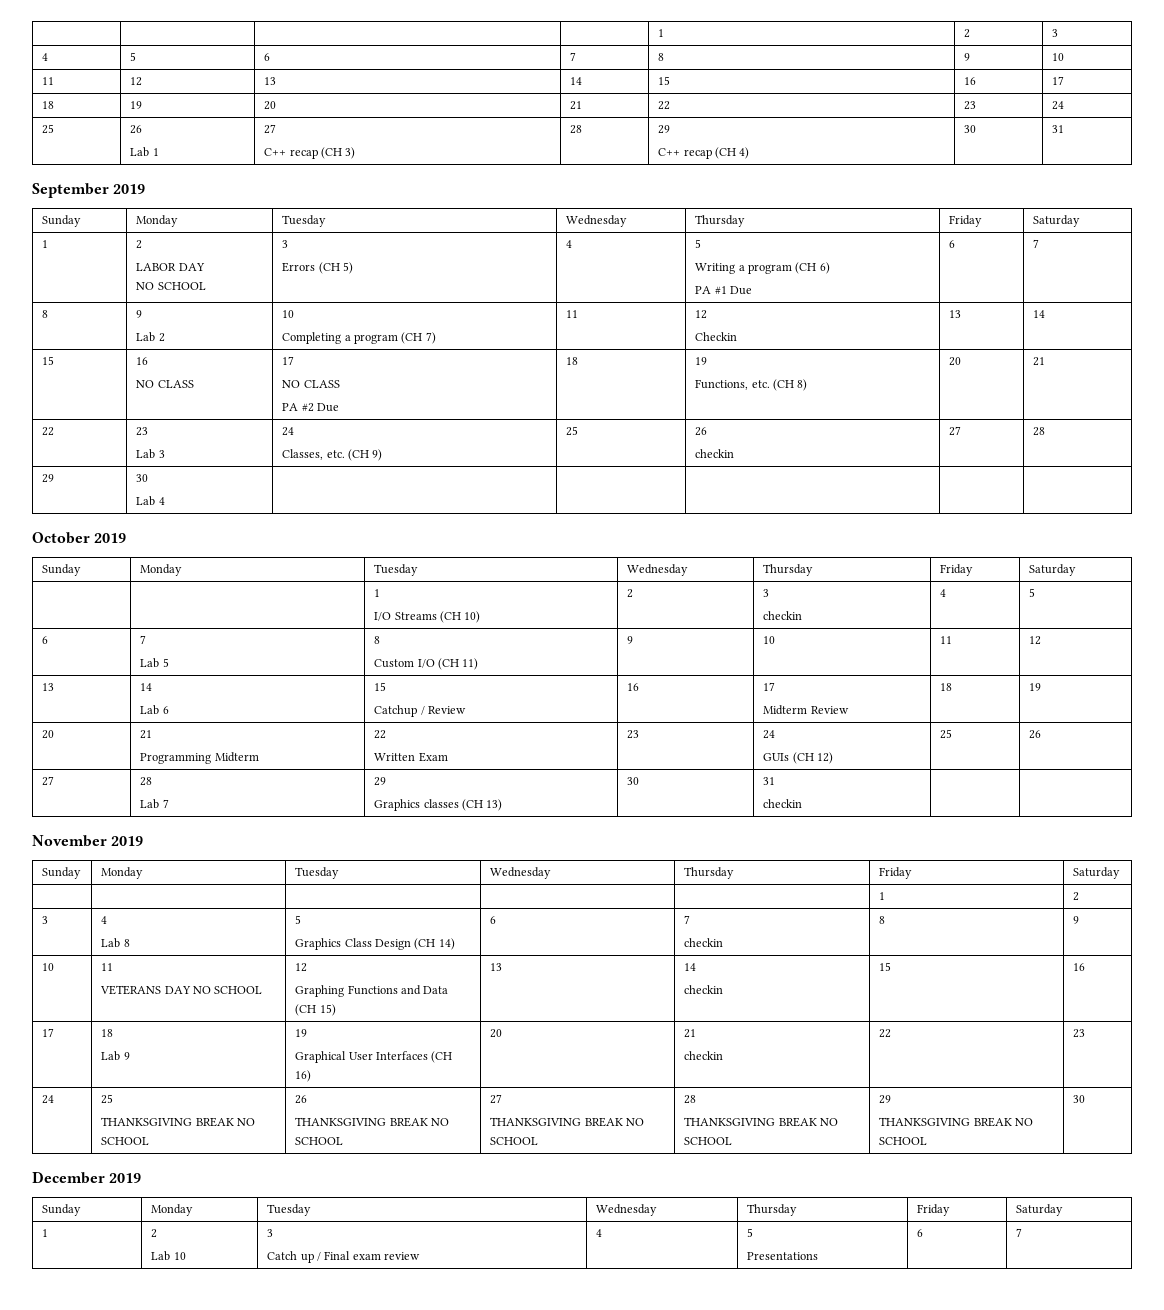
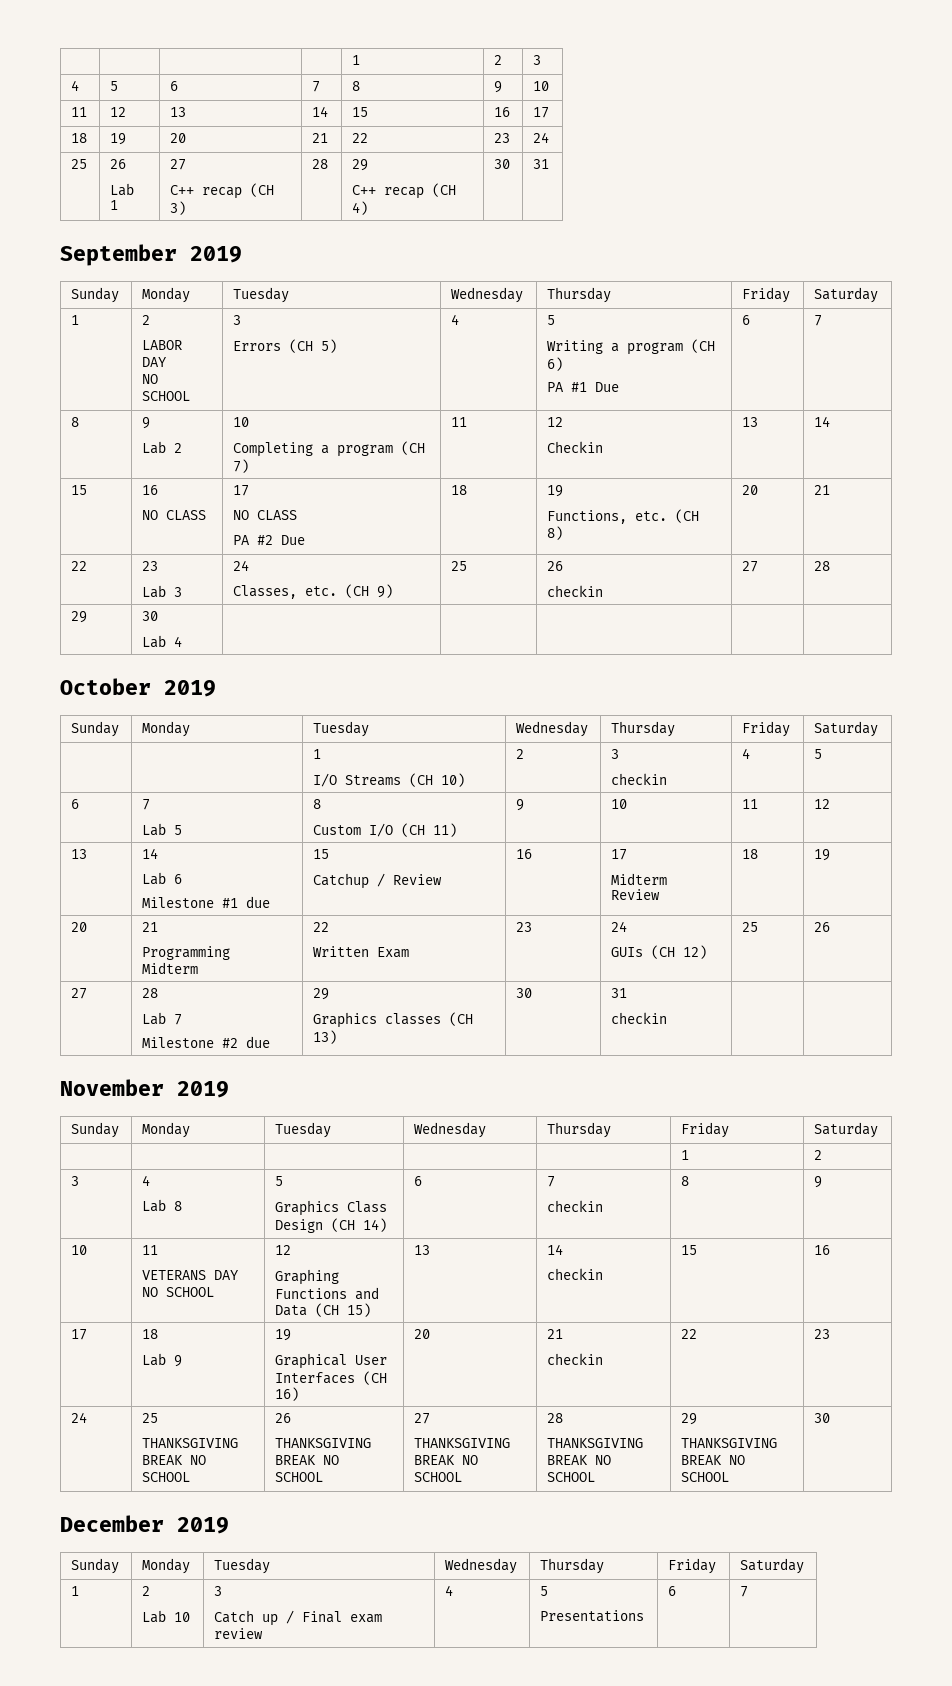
(169, 710) none -> [142,896,271,908] // Milestone #1 due
(169, 803) none -> [142,1036,271,1048] // Milestone #2 due

